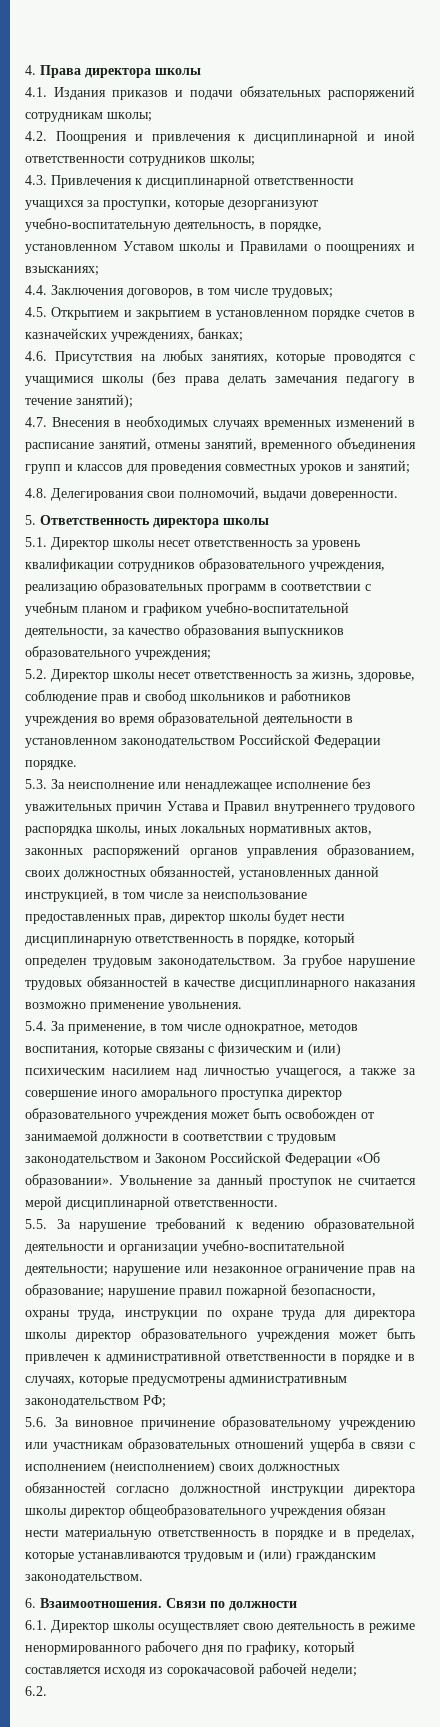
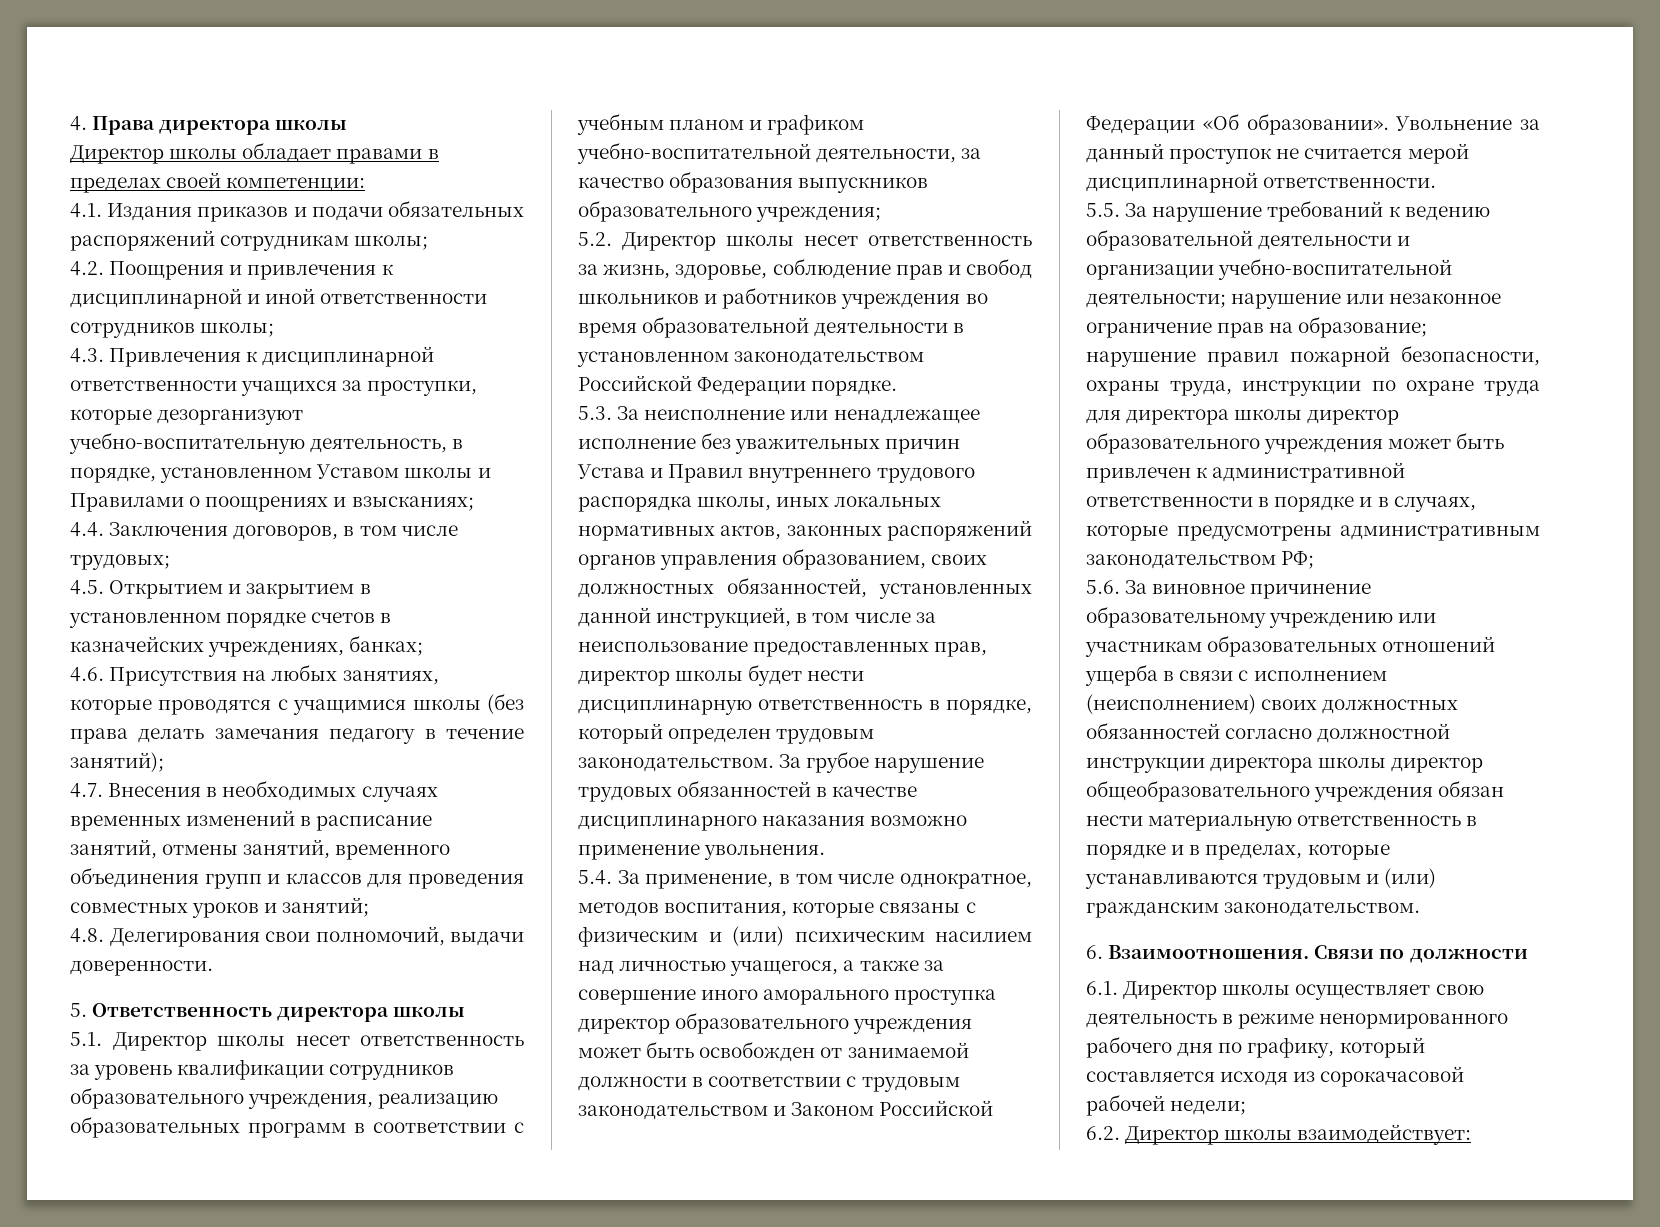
(201, 71) none -> [70,142,439,164] [70,172,366,193] // Директор школы обладает правами в пределах своей компетенции:
(47, 1691) none -> [1125,1124,1472,1145] Директор школы взаимодействует:

